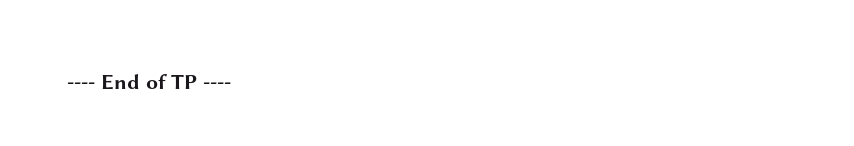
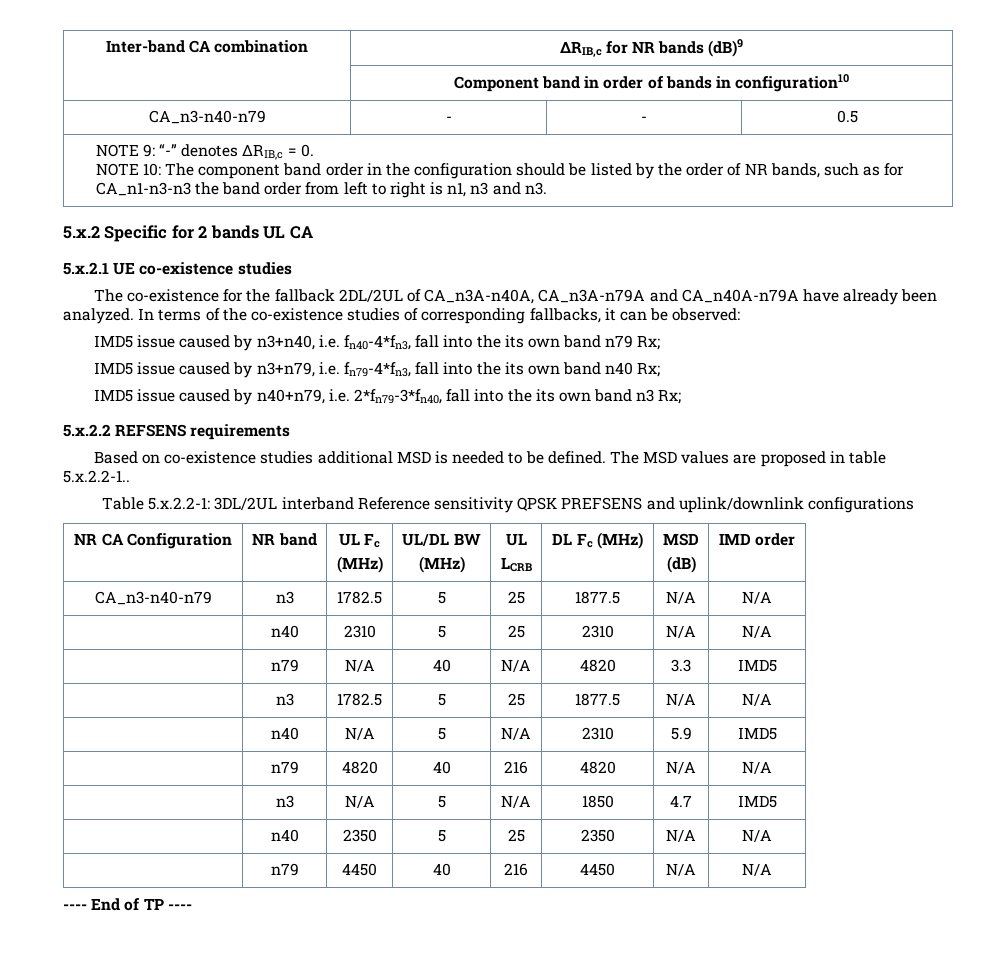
(67, 85) none -> [105,40,309,53] [559,39,744,57] [453,74,850,92] [148,110,266,124] [445,116,452,122] [641,116,647,122] [836,110,858,123] [95,144,314,160] [95,163,905,179] [95,182,547,198] [63,225,313,242] [63,262,292,275] [93,289,938,305] [63,308,741,324] [93,335,661,351] [93,362,661,378] [93,389,682,405] [63,424,291,440] [93,451,887,467] [63,470,130,483] [102,497,914,513] [74,533,232,549] [252,533,317,546] [338,533,381,548] [336,556,383,573] [402,533,481,546] [418,556,465,573] [505,533,527,546] [500,557,532,572] [552,532,643,549] [663,533,699,546] [666,556,696,573] [718,533,796,546] [94,591,212,605] [275,591,294,604] [337,591,382,604] [437,591,446,604] [507,591,525,604] [575,591,620,604] [666,591,696,604] [742,591,772,604] [270,625,299,638] [343,625,376,638] [437,625,446,638] [507,625,525,638] [581,625,614,638] [666,625,696,638] [742,625,772,638] [270,659,299,672] [344,659,375,672] [432,659,451,672] [501,659,531,672] [579,659,616,672] [671,659,691,672] [737,659,777,672] [275,693,294,706] [337,693,382,706] [437,693,446,706] [507,693,525,706] [575,693,620,706] [666,693,696,706] [742,693,772,706] [270,727,299,740] [344,727,375,740] [437,727,446,740] [501,727,531,740] [581,727,614,740] [670,727,692,740] [737,727,777,740] [270,761,299,774] [341,761,378,774] [432,761,451,774] [504,761,528,774] [579,761,616,774] [666,761,696,774] [742,761,772,774] [275,795,294,808] [344,795,375,808] [437,795,446,808] [501,795,531,808] [581,795,614,808] [670,795,692,807] [737,795,777,808] [270,829,299,842] [342,829,377,842] [437,829,446,842] [507,829,525,842] [580,829,615,842] [666,829,696,842] [742,829,772,842] [270,863,299,876] [342,863,377,876] [432,863,451,876] [504,863,528,876] [580,863,615,876] [666,863,696,876] [742,863,772,876] Inter-band CA combination | ΔRIB,c for NR bands (dB)9 // | Component band in order of bands in configuration10 // CA_n3-n40-n79 | - | - | 0.5 // NOTE 9: “-” denotes ΔRIB,c = 0. // NOTE 10: The component band order in the configuration should be listed by the order of NR bands, such as for CA_n1-n3-n3 the band order from left to right is n1, n3 and n3. // 5.x.2 Specific for 2 bands UL CA // 5.x.2.1 UE co-existence studies // The co-existence for the fallback 2DL/2UL of CA_n3A-n40A, CA_n3A-n79A and CA_n40A-n79A have already been analyzed. In terms of the co-existence studies of corresponding fallbacks, it can be observed: // IMD5 issue caused by n3+n40, i.e. fn40-4*fn3, fall into the its own band n79 Rx; // IMD5 issue caused by n3+n79, i.e. fn79-4*fn3, fall into the its own band n40 Rx; // IMD5 issue caused by n40+n79, i.e. 2*fn79-3*fn40, fall into the its own band n3 Rx; // 5.x.2.2 REFSENS requirements // Based on co-existence studies additional MSD is needed to be defined. The MSD values are proposed in table 5.x.2.2-1.. // Table 5.x.2.2-1: 3DL/2UL interband Reference sensitivity QPSK PREFSENS and uplink/downlink configurations // NR CA Configuration | NR band | UL Fc // (MHz) | UL/DL BW // (MHz) | UL // LCRB | DL Fc (MHz) | MSD // (dB) | IMD order // CA_n3-n40-n79 | n3 | 1782.5 | 5 | 25 | 1877.5 | N/A | N/A // | n40 | 2310 | 5 | 25 | 2310 | N/A | N/A // | n79 | N/A | 40 | N/A | 4820 | 3.3 | IMD5 // | n3 | 1782.5 | 5 | 25 | 1877.5 | N/A | N/A // | n40 | N/A | 5 | N/A | 2310 | 5.9 | IMD5 // | n79 | 4820 | 40 | 216 | 4820 | N/A | N/A // | n3 | N/A | 5 | N/A | 1850 | 4.7 | IMD5 // | n40 | 2350 | 5 | 25 | 2350 | N/A | N/A // | n79 | 4450 | 40 | 216 | 4450 | N/A | N/A //

